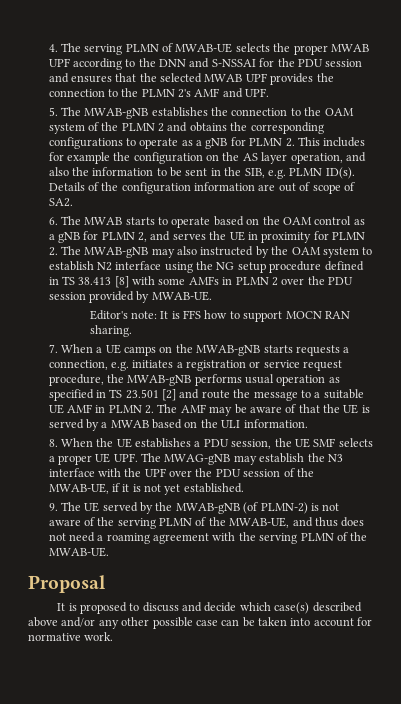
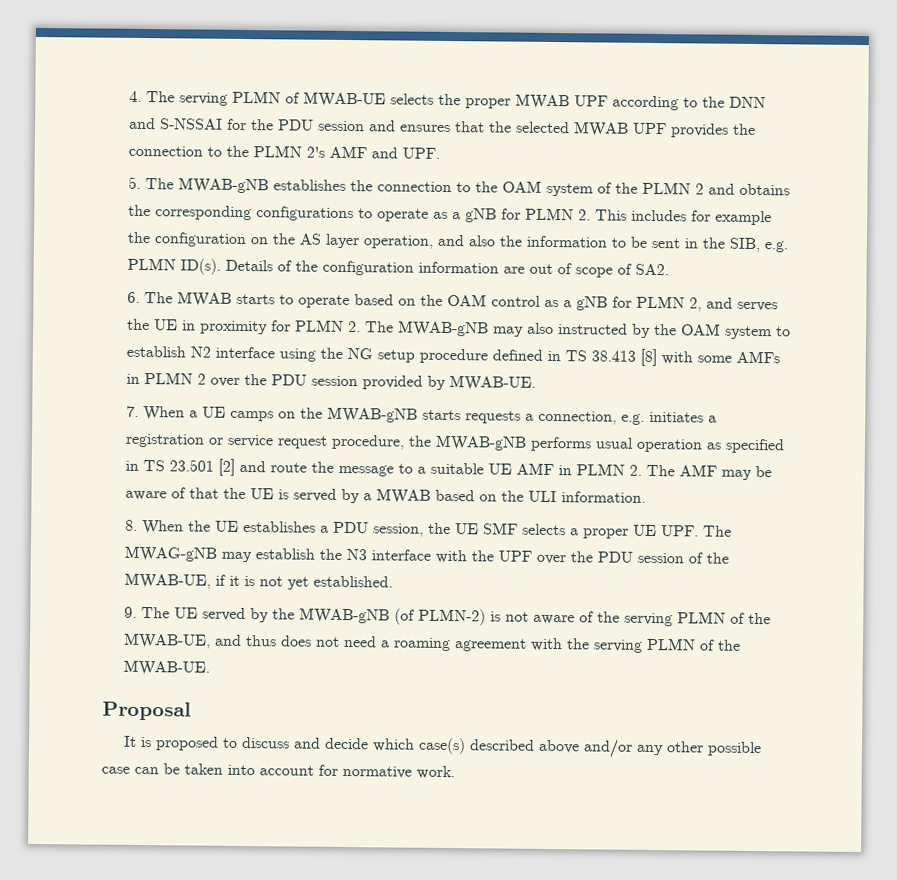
[89,310,350,322] [89,325,132,337] // Editor's note: It is FFS how to support MOCN RAN sharing. -> (537, 383) none

